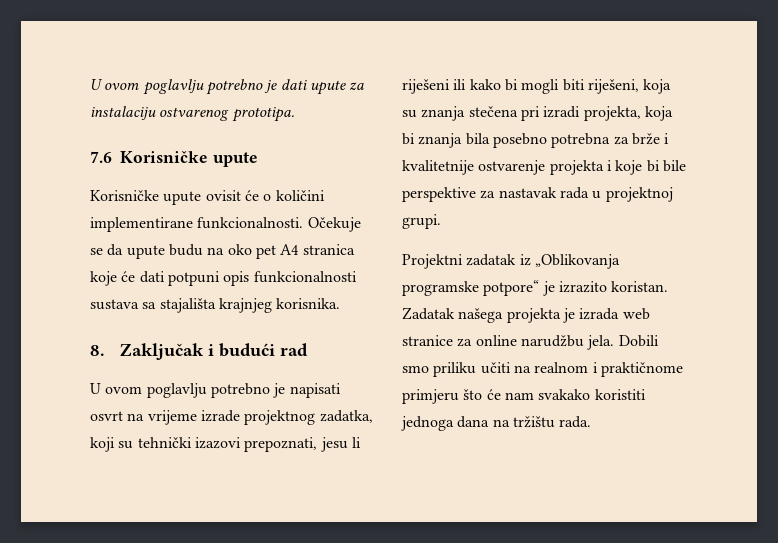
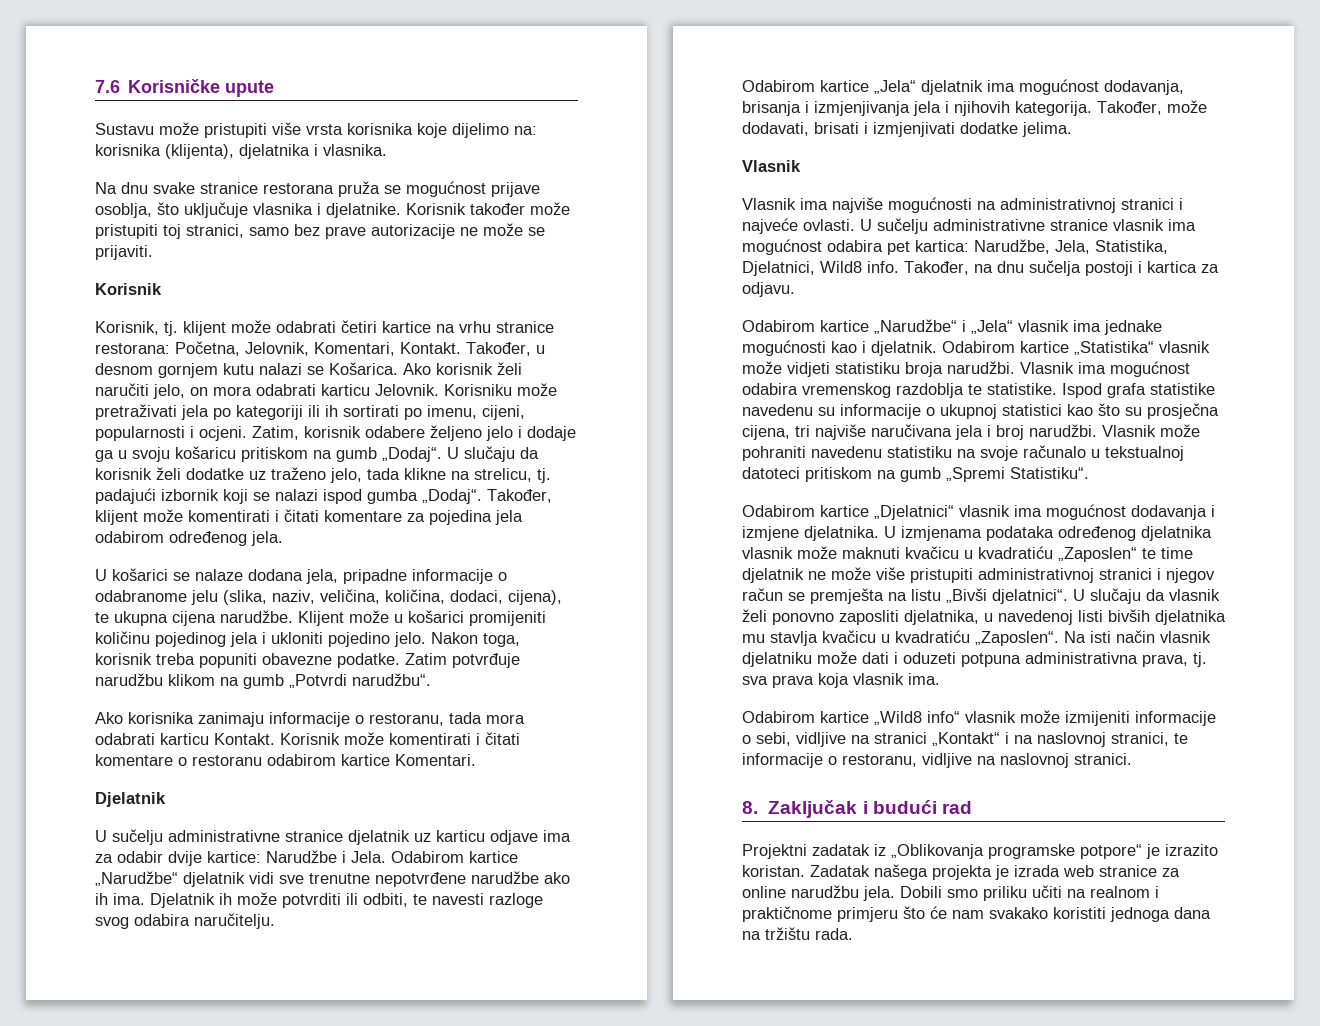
[90,79,365,95] [90,106,295,122] [90,150,259,167] [90,190,325,205] [90,217,361,232] [90,244,355,259] [90,271,357,286] [90,298,341,313] U ovom poglavlju potrebno je dati upute za instalaciju ostvarenog prototipa. // 7.6 Korisničke upute // Korisničke upute ovisit će o količini implementirane funkcionalnosti. Očekuje se da upute budu na oko pet A4 stranica koje će dati potpuni opis funkcionalnosti sustava sa stajališta krajnjeg korisnika. -> [95,79,275,97] [95,122,537,138] [95,144,387,159] [95,181,540,197] [95,202,570,218] [95,223,545,239] [95,245,153,260] [95,283,162,295] [95,320,554,336] [95,341,545,356] [95,362,522,378] [95,383,557,399] [95,404,525,420] [95,425,576,441] [95,446,539,462] [95,467,551,483] [95,488,552,504] [95,509,523,525] [95,531,283,546] [95,568,507,584] [95,589,562,605] [95,610,546,626] [95,631,520,647] [95,653,520,668] [95,673,431,689] [95,712,525,727] [95,732,520,745] [95,754,476,766] [95,792,166,807] [95,829,571,845] [95,850,518,866] [95,871,570,887] [95,892,543,908] [95,913,275,929] [742,79,1184,95] [742,100,1207,116] [742,122,1072,137] [742,160,801,172] [742,197,1183,213] [742,218,1196,234] [742,239,1168,255] [742,260,1219,276] [742,282,795,297] [742,319,1162,335] [742,340,1210,356] [742,361,1190,377] [742,383,1215,398] [742,403,1219,419] [742,424,1200,440] [742,445,1184,461] [742,467,1089,482] [742,504,1215,520] [742,526,1212,541] [742,546,1193,562] [742,567,1215,583] [742,588,1220,604] [742,609,1226,625] [742,630,1211,646] [742,651,1207,667] [742,673,940,688] [742,710,1216,726] [742,732,1188,747] [742,753,1132,768] 7.6 Korisničke upute // Sustavu može pristupiti više vrsta korisnika koje dijelimo na: korisnika (klijenta), djelatnika i vlasnika. // Na dnu svake stranice restorana pruža se mogućnost prijave osoblja, što uključuje vlasnika i djelatnike. Korisnik također može pristupiti toj stranici, samo bez prave autorizacije ne može se prijaviti. // Korisnik // Korisnik, tj. klijent može odabrati četiri kartice na vrhu stranice restorana: Početna, Jelovnik, Komentari, Kontakt. Također, u desnom gornjem kutu nalazi se Košarica. Ako korisnik želi naručiti jelo, on mora odabrati karticu Jelovnik. Korisniku može pretraživati jela po kategoriji ili ih sortirati po imenu, cijeni, popularnosti i ocjeni. Zatim, korisnik odabere željeno jelo i dodaje ga u svoju košaricu pritiskom na gumb „Dodaj“. U slučaju da korisnik želi dodatke uz traženo jelo, tada klikne na strelicu, tj. padajući izbornik koji se nalazi ispod gumba „Dodaj“. Također, klijent može komentirati i čitati komentare za pojedina jela odabirom određenog jela. // U košarici se nalaze dodana jela, pripadne informacije o odabranome jelu (slika, naziv, veličina, količina, dodaci, cijena), te ukupna cijena narudžbe. Klijent može u košarici promijeniti količinu pojedinog jela i ukloniti pojedino jelo. Nakon toga, korisnik treba popuniti obavezne podatke. Zatim potvrđuje narudžbu klikom na gumb „Potvrdi narudžbu“. // Ako korisnika zanimaju informacije o restoranu, tada mora odabrati karticu Kontakt. Korisnik može komentirati i čitati komentare o restoranu odabirom kartice Komentari. // Djelatnik // U sučelju administrativne stranice djelatnik uz karticu odjave ima za odabir dvije kartice: Narudžbe i Jela. Odabirom kartice „Narudžbe“ djelatnik vidi sve trenutne nepotvrđene narudžbe ako ih ima. Djelatnik ih može potvrditi ili odbiti, te navesti razloge svog odabira naručitelju. // Odabirom kartice „Jela“ djelatnik ima mogućnost dodavanja, brisanja i izmjenjivanja jela i njihovih kategorija. Također, može dodavati, brisati i izmjenjivati dodatke jelima. // Vlasnik // Vlasnik ima najviše mogućnosti na administrativnoj stranici i najveće ovlasti. U sučelju administrativne stranice vlasnik ima mogućnost odabira pet kartica: Narudžbe, Jela, Statistika, Djelatnici, Wild8 info. Također, na dnu sučelja postoji i kartica za odjavu. // Odabirom kartice „Narudžbe“ i „Jela“ vlasnik ima jednake mogućnosti kao i djelatnik. Odabirom kartice „Statistika“ vlasnik može vidjeti statistiku broja narudžbi. Vlasnik ima mogućnost odabira vremenskog razdoblja te statistike. Ispod grafa statistike navedenu su informacije o ukupnoj statistici kao što su prosječna cijena, tri najviše naručivana jela i broj narudžbi. Vlasnik može pohraniti navedenu statistiku na svoje računalo u tekstualnoj datoteci pritiskom na gumb „Spremi Statistiku“. // Odabirom kartice „Djelatnici“ vlasnik ima mogućnost dodavanja i izmjene djelatnika. U izmjenama podataka određenog djelatnika vlasnik može maknuti kvačicu u kvadratiću „Zaposlen“ te time djelatnik ne može više pristupiti administrativnoj stranici i njegov račun se premješta na listu „Bivši djelatnici“. U slučaju da vlasnik želi ponovno zaposliti djelatnika, u navedenoj listi bivših djelatnika mu stavlja kvačicu u kvadratiću „Zaposlen“. Na isti način vlasnik djelatniku može dati i oduzeti potpuna administrativna prava, tj. sva prava koja vlasnik ima. // Odabirom kartice „Wild8 info“ vlasnik može izmijeniti informacije o sebi, vidljive na stranici „Kontakt“ i na naslovnoj stranici, te informacije o restoranu, vidljive na naslovnoj stranici.
[90,383,341,398] [90,410,373,425] [90,437,361,452] [402,79,672,94] [402,106,673,121] [402,133,670,148] [402,160,686,175] [402,187,673,202] [402,214,441,229] // U ovom poglavlju potrebno je napisati osvrt na vrijeme izrade projektnog zadatka, koji su tehnički izazovi prepoznati, jesu li riješeni ili kako bi mogli biti riješeni, koja su znanja stečena pri izradi projekta, koja bi znanja bila posebno potrebna za brže i kvalitetnije ostvarenje projekta i koje bi bile perspektive za nastavak rada u projektnoj grupi. -> (972, 807) none

